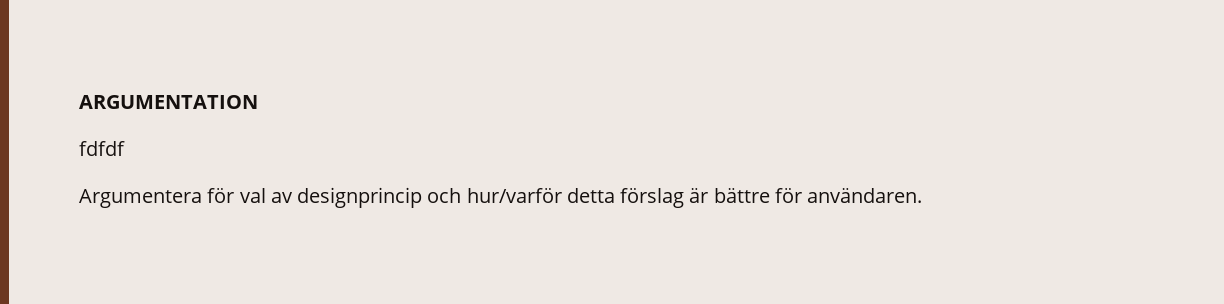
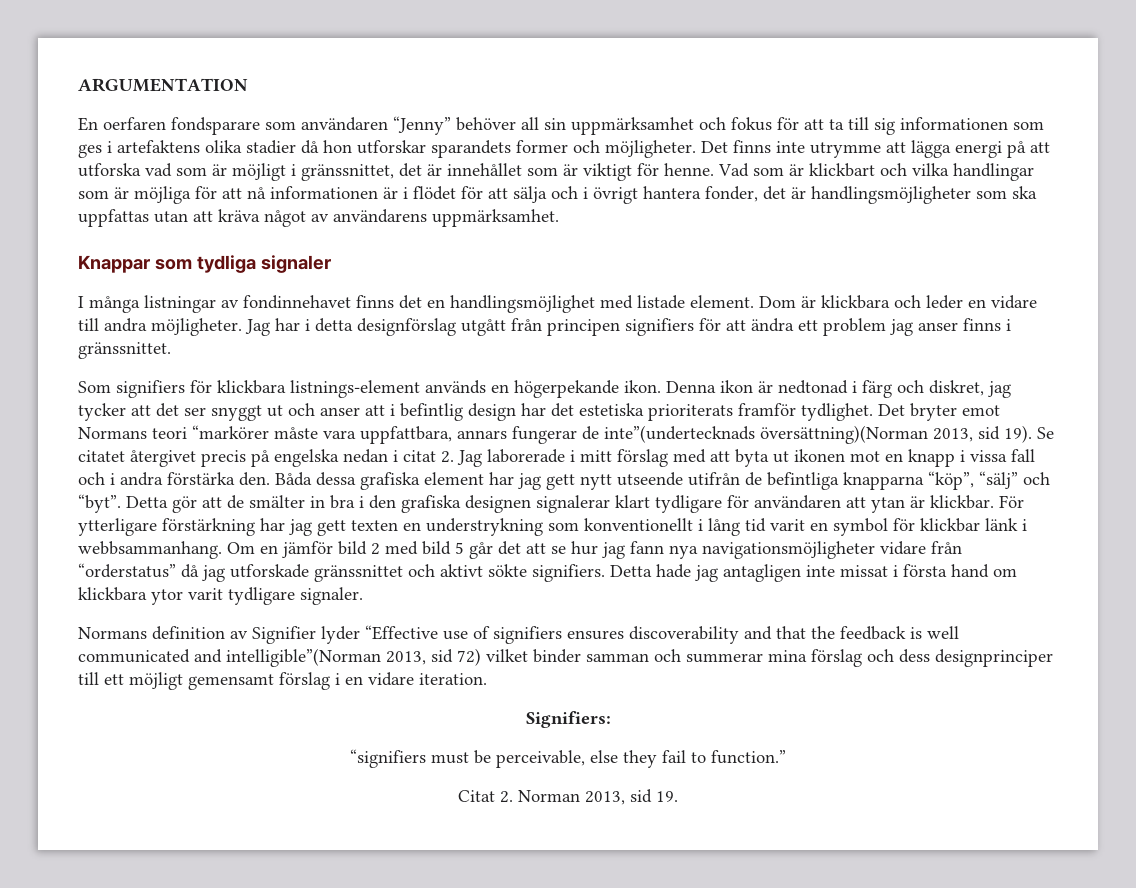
[79,141,125,156] [79,187,923,208] fdfdf // Argumentera för val av designprincip och hur/varför detta förslag är bättre för användaren. -> [78,116,1044,135] [78,140,1050,158] [78,163,1034,181] [78,186,1037,204] [78,209,559,227] [78,255,331,273] [78,295,1037,313] [78,318,1011,336] [78,342,171,359] [78,380,1011,398] [78,403,1000,421] [78,425,1054,444] [78,449,1035,467] [78,471,1050,490] [78,494,1024,513] [78,518,1027,536] [78,541,962,559] [78,563,1017,582] [78,587,363,605] [78,625,959,644] [78,648,1053,667] [78,672,487,690] [525,711,611,728] [350,749,786,768] [458,789,678,805] En oerfaren fondsparare som användaren “Jenny” behöver all sin uppmärksamhet och fokus för att ta till sig informationen som ges i artefaktens olika stadier då hon utforskar sparandets former och möjligheter. Det finns inte utrymme att lägga energi på att utforska vad som är möjligt i gränssnittet, det är innehållet som är viktigt för henne. Vad som är klickbart och vilka handlingar som är möjliga för att nå informationen är i flödet för att sälja och i övrigt hantera fonder, det är handlingsmöjligheter som ska uppfattas utan att kräva något av användarens uppmärksamhet. // Knappar som tydliga signaler // I många listningar av fondinnehavet finns det en handlingsmöjlighet med listade element. Dom är klickbara och leder en vidare till andra möjligheter. Jag har i detta designförslag utgått från principen signifiers för att ändra ett problem jag anser finns i gränssnittet. // Som signifiers för klickbara listnings-element används en högerpekande ikon. Denna ikon är nedtonad i färg och diskret, jag tycker att det ser snyggt ut och anser att i befintlig design har det estetiska prioriterats framför tydlighet. Det bryter emot Normans teori “markörer måste vara uppfattbara, annars fungerar de inte”(undertecknads översättning)(Norman 2013, sid 19). Se citatet återgivet precis på engelska nedan i citat 2. Jag laborerade i mitt förslag med att byta ut ikonen mot en knapp i vissa fall och i andra förstärka den. Båda dessa grafiska element har jag gett nytt utseende utifrån de befintliga knapparna “köp”, “sälj” och “byt”. Detta gör att de smälter in bra i den grafiska designen signalerar klart tydligare för användaren att ytan är klickbar. För ytterligare förstärkning har jag gett texten en understrykning som konventionellt i lång tid varit en symbol för klickbar länk i webbsammanhang. Om en jämför bild 2 med bild 5 går det att se hur jag fann nya navigationsmöjligheter vidare från “orderstatus” då jag utforskade gränssnittet och aktivt sökte signifiers. Detta hade jag antagligen inte missat i första hand om klickbara ytor varit tydligare signaler. // Normans definition av Signifier lyder “Effective use of signifiers ensures discoverability and that the feedback is well communicated and intelligible”(Norman 2013, sid 72) vilket binder samman och summerar mina förslag och dess designprinciper till ett möjligt gemensamt förslag i en vidare iteration. // Signifiers: // “signifiers must be perceivable, else they fail to function.” // Citat 2. Norman 2013, sid 19.

